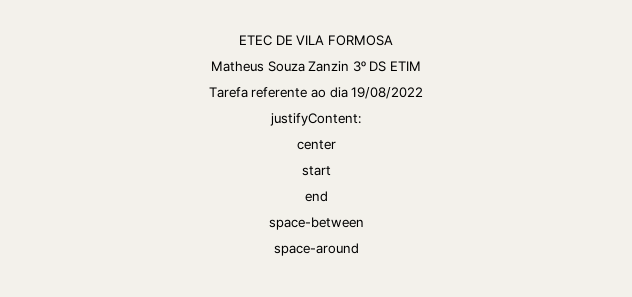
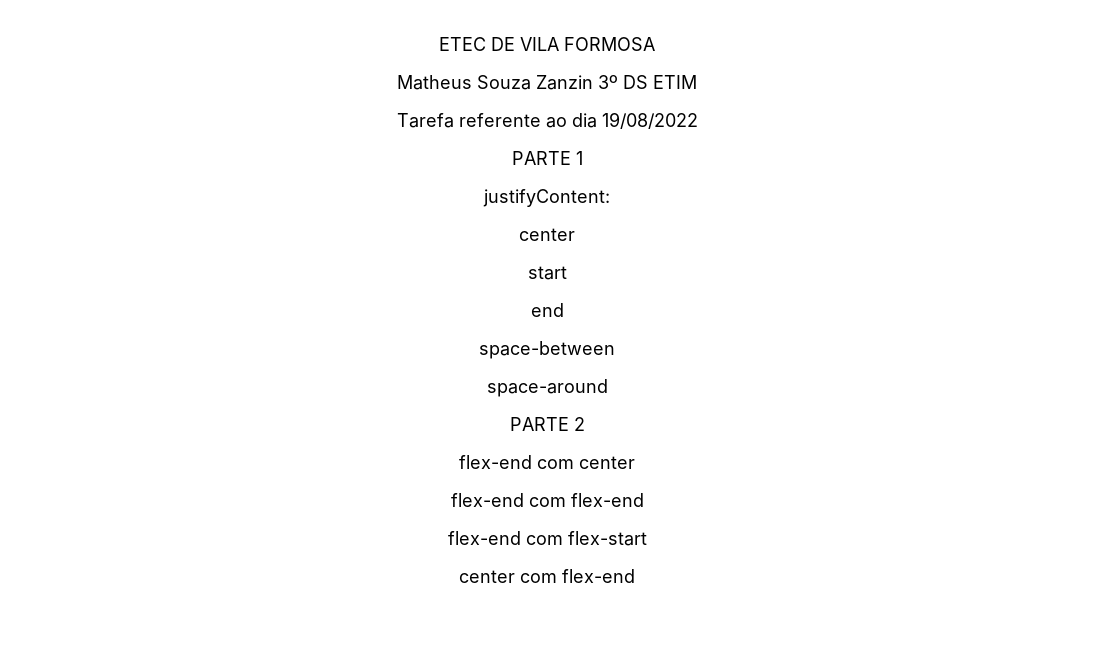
(424, 93) none -> [511,151,583,165] // PARTE 1
(359, 249) none -> [509,417,585,431] [459,455,635,469] [450,493,644,507] [447,531,647,546] [459,569,635,583] // PARTE 2 // flex-end com center // flex-end com flex-end // flex-end com flex-start // center com flex-end

